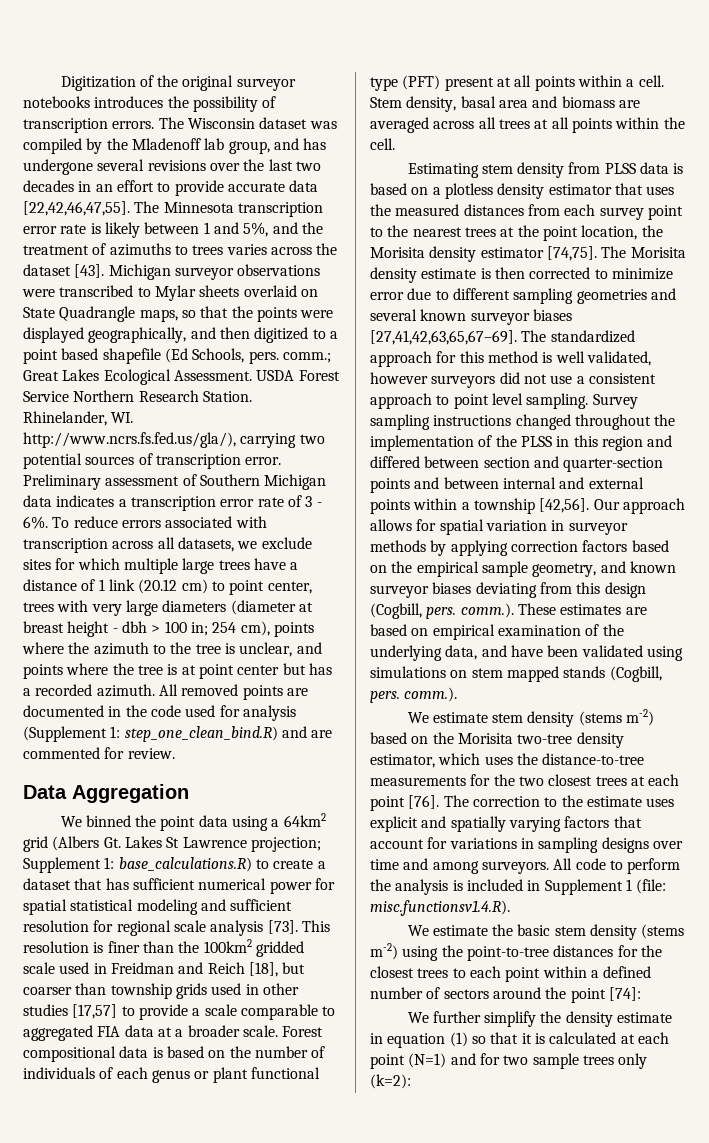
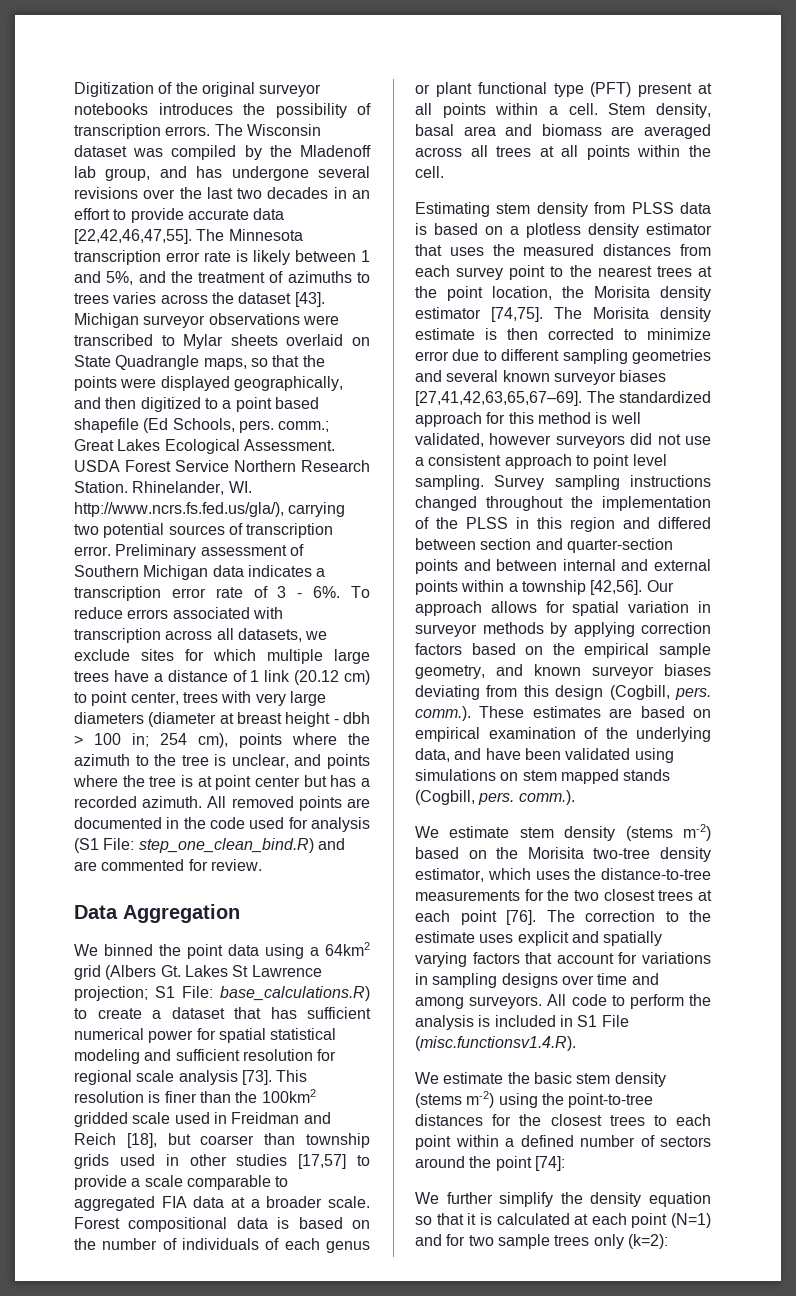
[23,726,121,742] (Supplement 1: -> [74,838,135,853] (S1 File:
[23,857,115,873] Supplement 1: -> [155,986,213,998] S1 File:
[544,879,667,895] [370,900,510,916] Supplement 1 (file: misc.functionsv1.4.R). -> [577,1015,629,1027] [415,1036,576,1051] S1 File (misc.functionsv1.4.R).
[617,1012,673,1023] [370,1032,468,1048] estimate in equation (1) -> [649,1192,711,1207] equation

